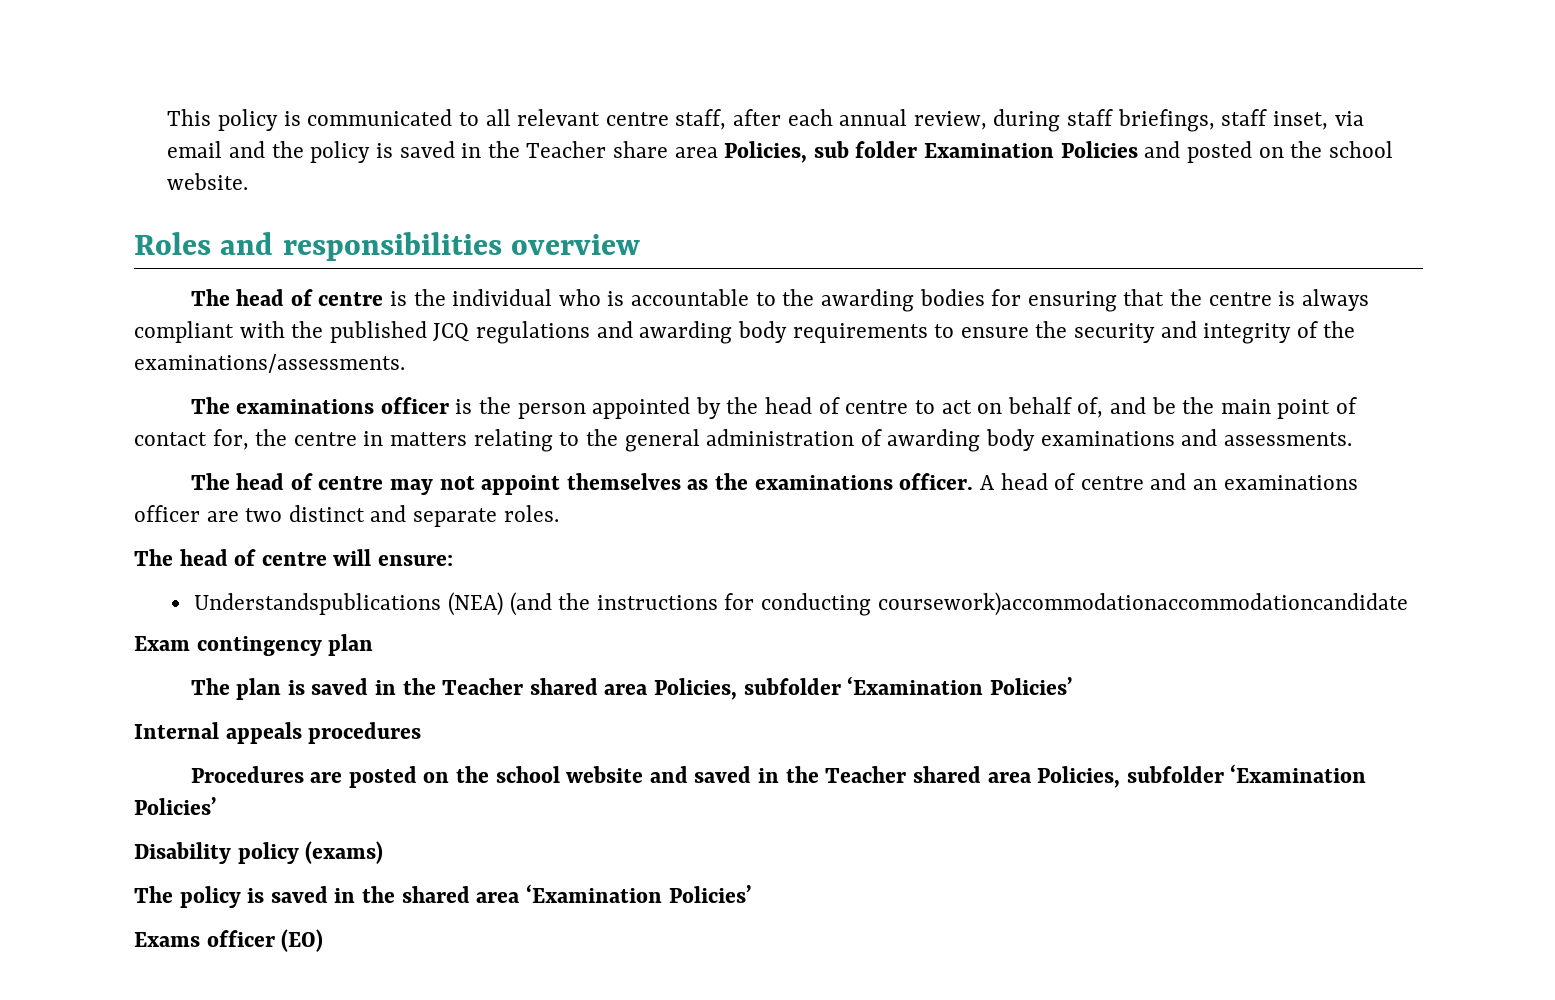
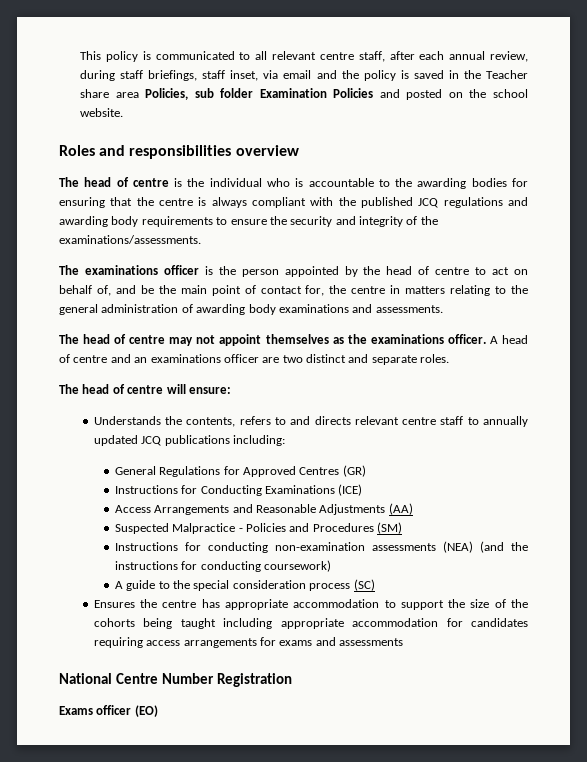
[194,593,442,615] Understandspublications -> [93,416,528,427] [93,435,285,446] [114,465,366,477] [114,484,363,496] [114,503,413,515] [114,522,403,534] [114,542,436,553] Understands the contents, refers to and directs relevant centre staff to annually updated JCQ publications including: // General Regulations for Approved Centres (GR) // Instructions for Conducting Examinations (ICE) // Access Arrangements and Reasonable Adjustments (AA) // Suspected Malpractice - Policies and Procedures (SM) // Instructions for conducting non-examination assessments
[877,592,1408,616] [134,634,374,656] [190,676,1073,700] [134,722,422,744] [190,764,1367,788] [134,797,217,815] [134,841,384,864] [134,884,752,908] coursework)accommodationaccommodationcandidate // Exam contingency plan // The plan is saved in the Teacher shared area Policies, subfolder ‘Examination Policies’ // Internal appeals procedures // Procedures are posted on the school website and saved in the Teacher shared area Policies, subfolder ‘Examination Policies’ // Disability policy (exams) // The policy is saved in the shared area ‘Examination Policies’ -> [264,560,332,572] [114,579,375,591] [93,599,528,610] [93,618,528,629] [93,637,404,648] [59,673,292,687] coursework) // A guide to the special consideration process (SC) // Ensures the centre has appropriate accommodation to support the size of the cohorts being taught including appropriate accommodation for candidates requiring access arrangements for exams and assessments // National Centre Number Registration

